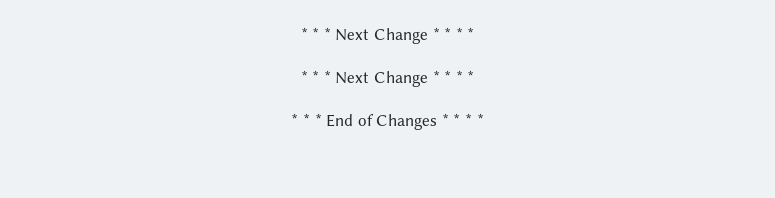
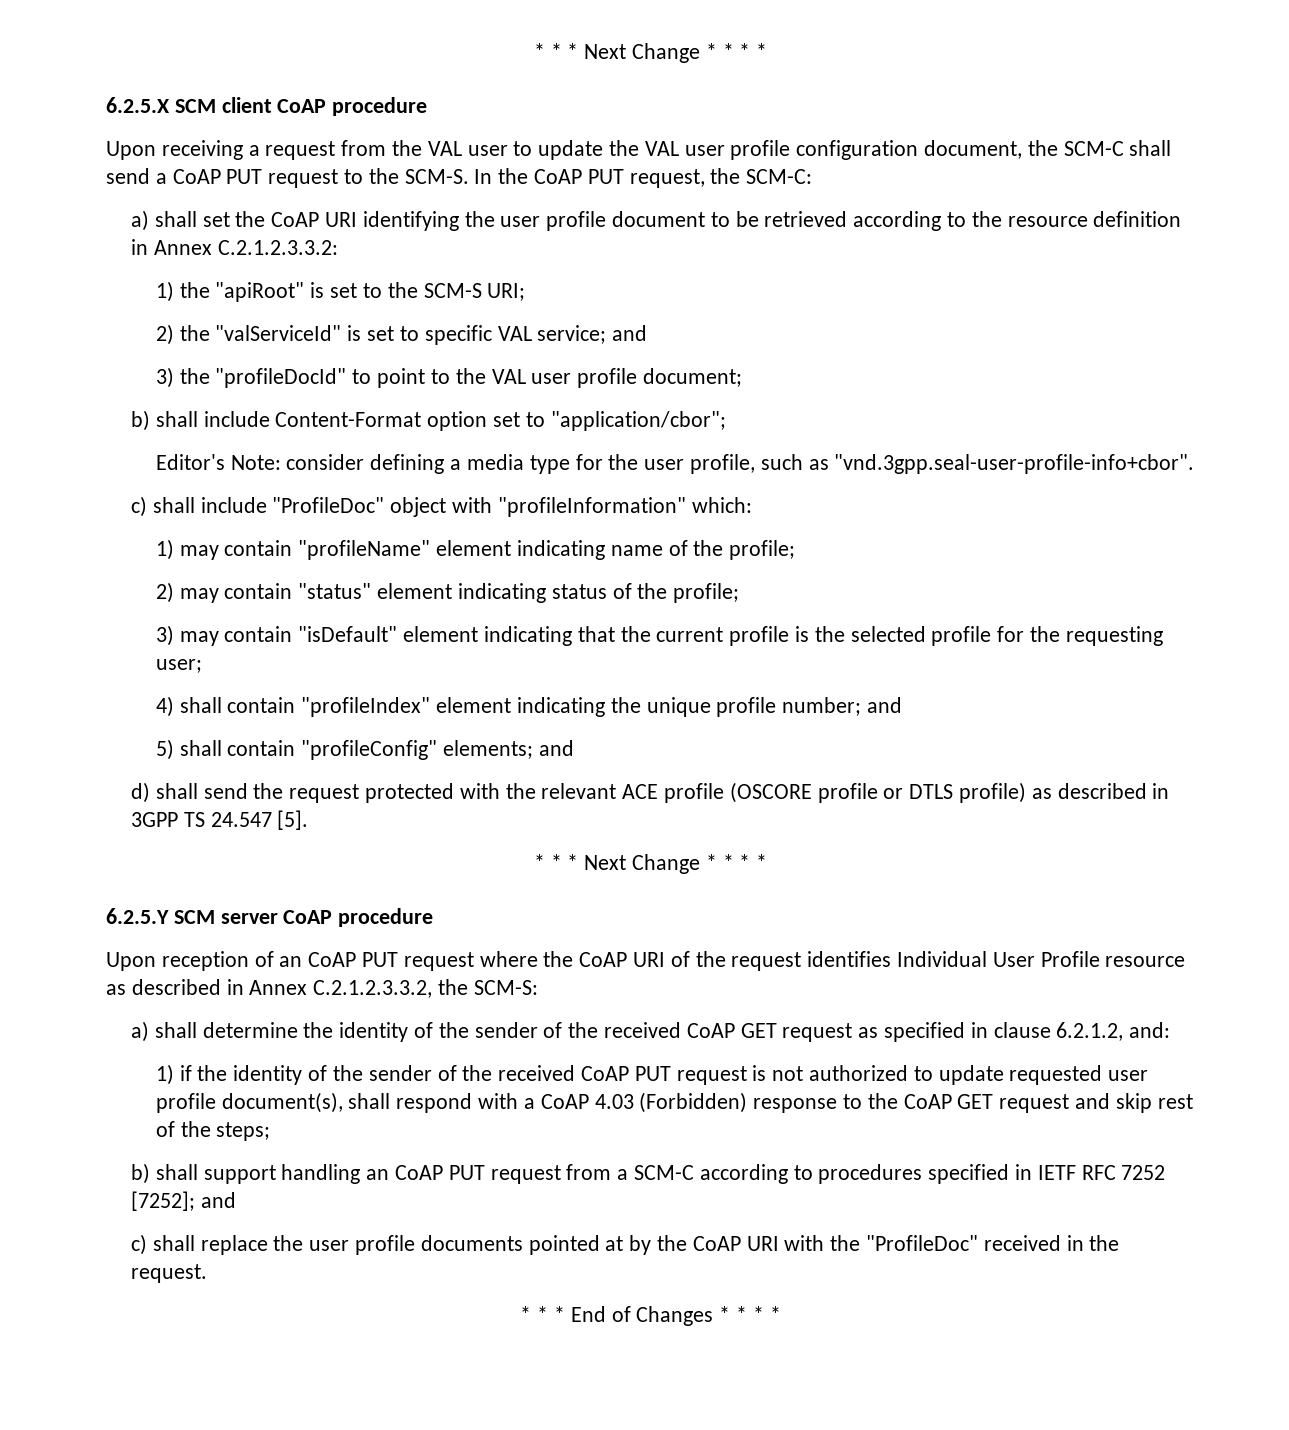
[300,27,475,44] [300,70,475,87] * * * Next Change * * * * // * * * Next Change * * * * -> [533,43,768,63] [106,97,428,116] [106,140,1172,160] [106,168,813,188] [130,210,1182,231] [130,239,338,255] [155,281,526,302] [155,324,648,345] [155,367,742,388] [130,410,726,431] [155,454,1195,474] [130,496,752,517] [155,539,796,560] [155,582,740,603] [155,625,1163,646] [155,659,202,673] [155,696,902,717] [155,739,574,760] [130,782,1170,803] [130,810,309,830] [533,854,768,874] [106,908,434,927] [106,951,1186,971] [106,979,538,998] [130,1021,1171,1042] [155,1064,1149,1085] [155,1092,1193,1113] [155,1121,271,1141] [130,1163,1166,1184] [130,1191,236,1211] [130,1234,1120,1255] [130,1264,207,1283] * * * Next Change * * * * // 6.2.5.X SCM client CoAP procedure // Upon receiving a request from the VAL user to update the VAL user profile configuration document, the SCM-C shall send a CoAP PUT request to the SCM-S. In the CoAP PUT request, the SCM-C: // a) shall set the CoAP URI identifying the user profile document to be retrieved according to the resource definition in Annex C.2.1.2.3.3.2: // 1) the "apiRoot" is set to the SCM-S URI; // 2) the "valServiceId" is set to specific VAL service; and // 3) the "profileDocId" to point to the VAL user profile document; // b) shall include Content-Format option set to "application/cbor"; // Editor's Note: consider defining a media type for the user profile, such as "vnd.3gpp.seal-user-profile-info+cbor". // c) shall include "ProfileDoc" object with "profileInformation" which: // 1) may contain "profileName" element indicating name of the profile; // 2) may contain "status" element indicating status of the profile; // 3) may contain "isDefault" element indicating that the current profile is the selected profile for the requesting user; // 4) shall contain "profileIndex" element indicating the unique profile number; and // 5) shall contain "profileConfig" elements; and // d) shall send the request protected with the relevant ACE profile (OSCORE profile or DTLS profile) as described in 3GPP TS 24.547 [5]. // * * * Next Change * * * * // 6.2.5.Y SCM server CoAP procedure // Upon reception of an CoAP PUT request where the CoAP URI of the request identifies Individual User Profile resource as described in Annex C.2.1.2.3.3.2, the SCM-S: // a) shall determine the identity of the sender of the received CoAP GET request as specified in clause 6.2.1.2, and: // 1) if the identity of the sender of the received CoAP PUT request is not authorized to update requested user profile document(s), shall respond with a CoAP 4.03 (Forbidden) response to the CoAP GET request and skip rest of the steps; // b) shall support handling an CoAP PUT request from a SCM-C according to procedures specified in IETF RFC 7252 [7252]; and // c) shall replace the user profile documents pointed at by the CoAP URI with the "ProfileDoc" received in the request.

